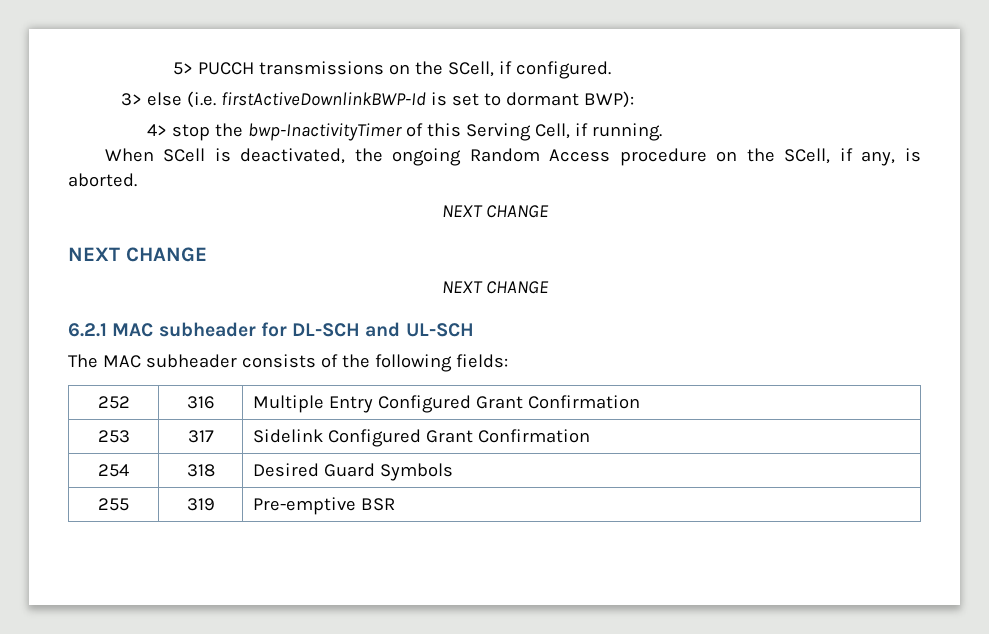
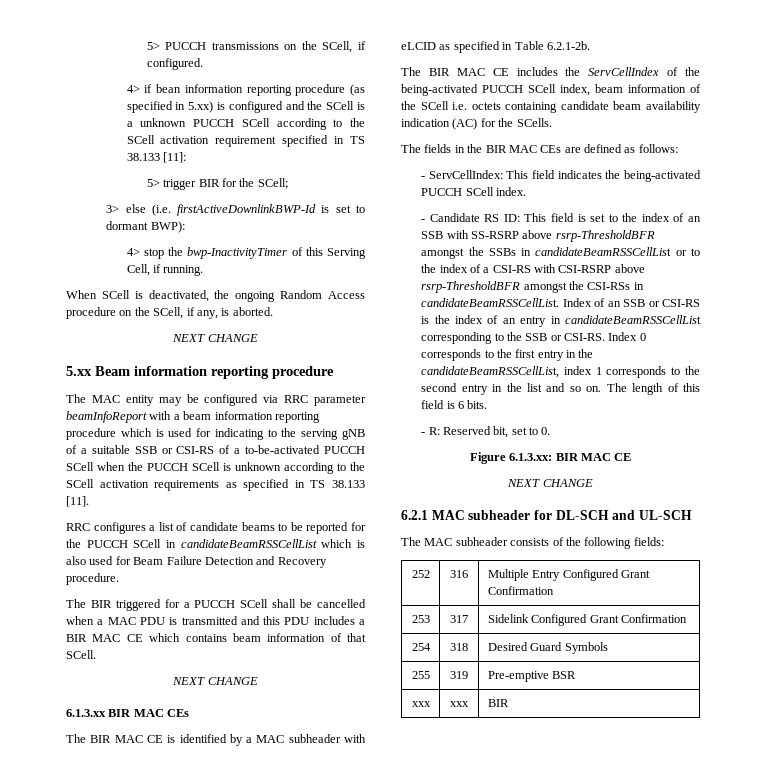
(612, 70) none -> [126,84,365,96] [126,101,365,113] [126,118,365,130] [126,135,365,147] [126,152,186,163] [146,178,288,190] // 4> if bean information reporting procedure (as specified in 5.xx) is configured and the SCell is a unknown PUCCH SCell according to the SCell activation requirement specified in TS 38.133 [11]: // 5> trigger BIR for the SCell;
[68,247,207,262] NEXT CHANGE -> [66,366,334,379] [66,394,366,406] [66,411,320,423] [66,428,365,440] [66,445,365,454] [66,462,365,474] [66,479,365,491] [66,496,89,507] [66,522,366,534] [66,539,366,548] [66,556,327,568] [66,573,119,585] [66,599,366,611] [66,616,366,625] [66,633,366,642] [66,650,96,659] [172,677,258,685] [66,709,190,717] [66,734,367,746] [401,41,590,53] [401,67,700,76] [401,84,701,96] [401,101,701,113] [401,118,552,130] [401,144,678,153] [421,170,701,182] [421,187,526,196] [421,213,702,222] [421,230,655,242] [421,247,700,259] [421,264,645,273] [421,281,644,293] [421,298,700,307] [421,315,701,327] [421,332,646,344] [421,349,594,361] [421,366,700,378] [421,383,700,395] [421,400,488,409] [421,426,551,438] [469,452,632,464] 5.xx Beam information reporting procedure // The MAC entity may be configured via RRC parameter beamInfoReport with a beam information reporting procedure which is used for indicating to the serving gNB of a suitable SSB or CSI-RS of a to-be-activated PUCCH SCell when the PUCCH SCell is unknown according to the SCell activation requirements as specified in TS 38.133 [11]. // RRC configures a list of candidate beams to be reported for the PUCCH SCell in candidateBeamRSSCellList which is also used for Beam Failure Detection and Recovery procedure. // The BIR triggered for a PUCCH SCell shall be cancelled when a MAC PDU is transmitted and this PDU includes a BIR MAC CE which contains beam information of that SCell. // NEXT CHANGE // 6.1.3.xx BIR MAC CEs // The BIR MAC CE is identified by a MAC subheader with eLCID as specified in Table 6.2.1-2b. // The BIR MAC CE includes the ServCellIndex of the being-activated PUCCH SCell index, beam information of the SCell i.e. octets containing candidate beam availability indication (AC) for the SCells. // The fields in the BIR MAC CEs are defined as follows: // - ServCellIndex: This field indicates the being-activated PUCCH SCell index. // - Candidate RS ID: This field is set to the index of an SSB with SS-RSRP above rsrp-ThresholdBFR amongst the SSBs in candidateBeamRSSCellList or to the index of a CSI-RS with CSI-RSRP above rsrp-ThresholdBFR amongst the CSI-RSs in candidateBeamRSSCellList. Index of an SSB or CSI-RS is the index of an entry in candidateBeamRSSCellList corresponding to the SSB or CSI-RS. Index 0 corresponds to the first entry in the candidateBeamRSSCellList, index 1 corresponds to the second entry in the list and so on. The length of this field is 6 bits. // - R: Reserved bit, set to 0. // Figure 6.1.3.xx: BIR MAC CE
(396, 504) none -> [411,701,431,707] [450,701,469,707] [487,699,509,707] // xxx | xxx | BIR

